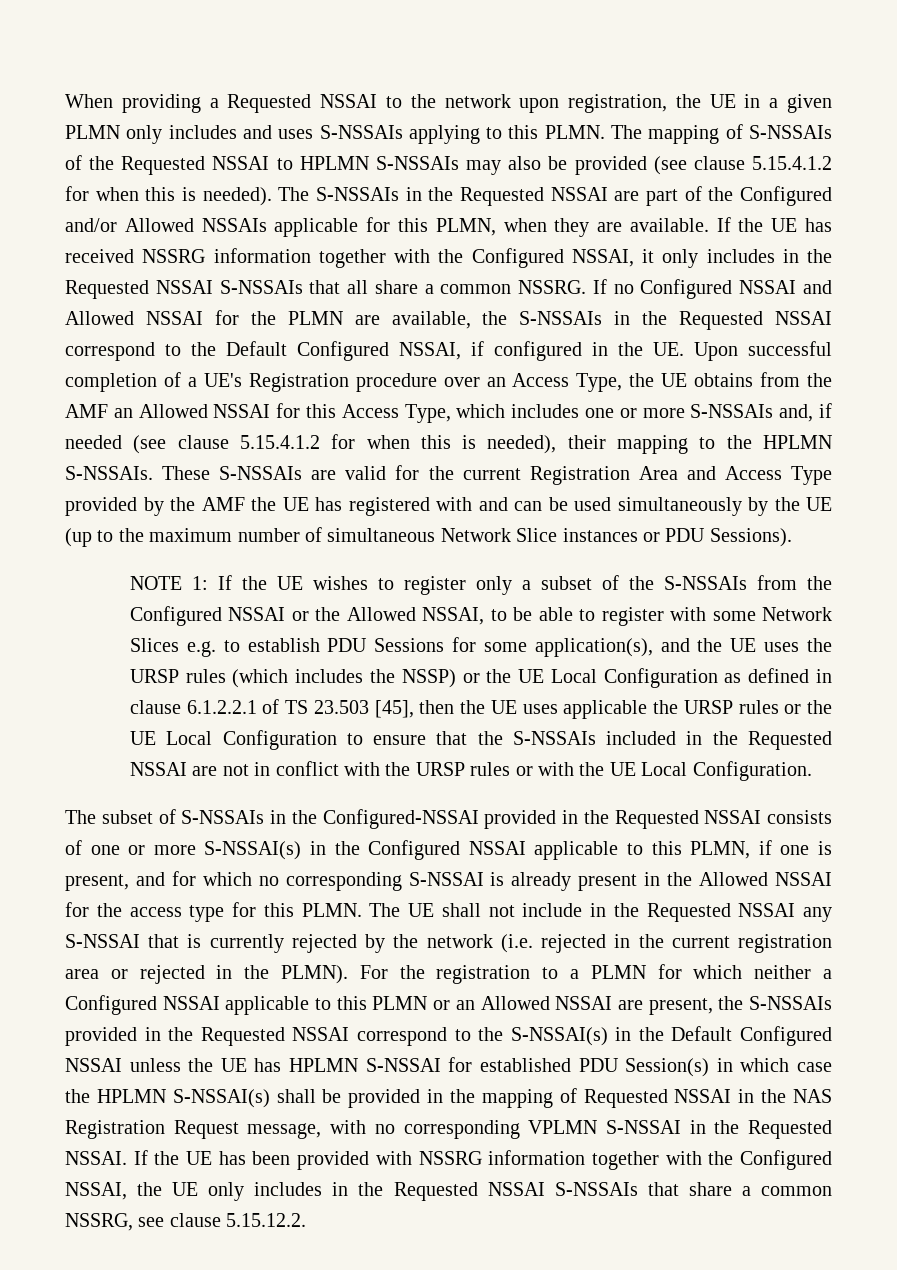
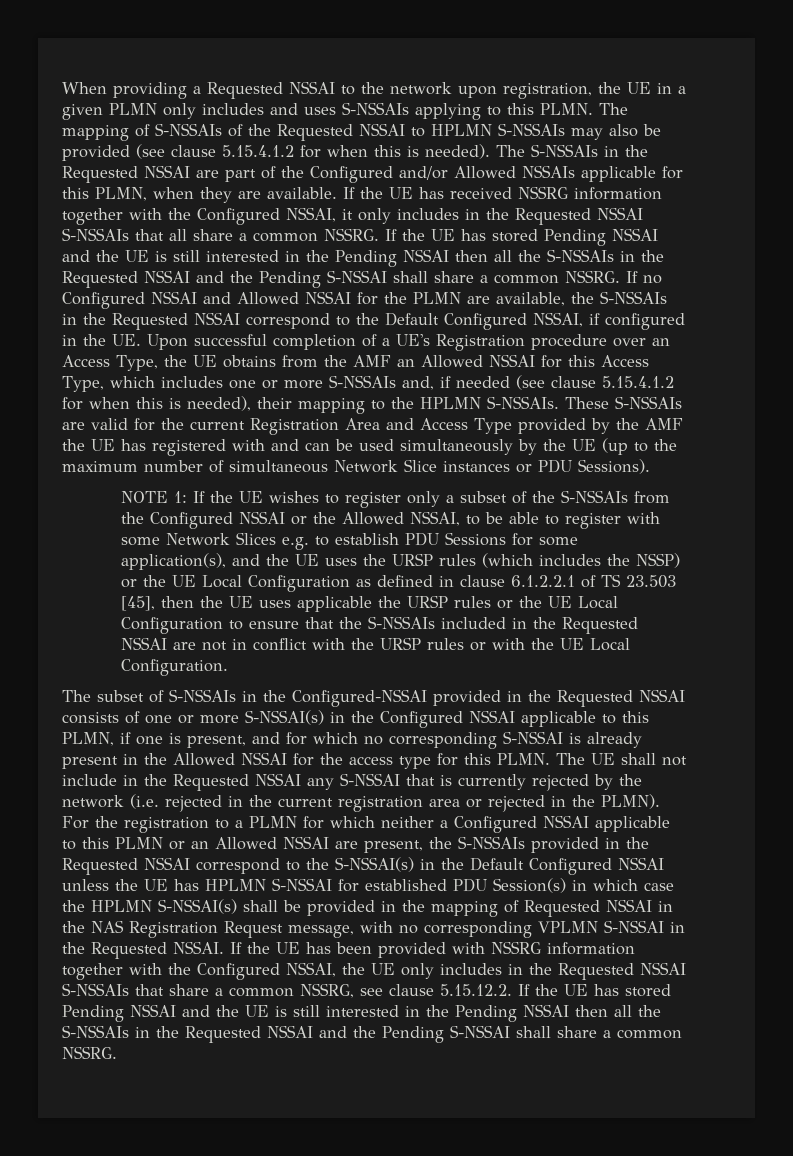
(607, 286) none -> [402,228,658,246] [62,249,664,267] [62,270,638,288] the UE has stored Pending NSSAI and the UE is still interested in the Pending NSSAI then all the S-NSSAIs in the Requested NSSAI and the Pending S-NSSAI shall share a common NSSRG. If
(307, 1220) none -> [518,984,671,997] [62,1004,661,1022] [62,1025,682,1043] [62,1046,117,1059] If the UE has stored Pending NSSAI and the UE is still interested in the Pending NSSAI then all the S-NSSAIs in the Requested NSSAI and the Pending S-NSSAI shall share a common NSSRG.

